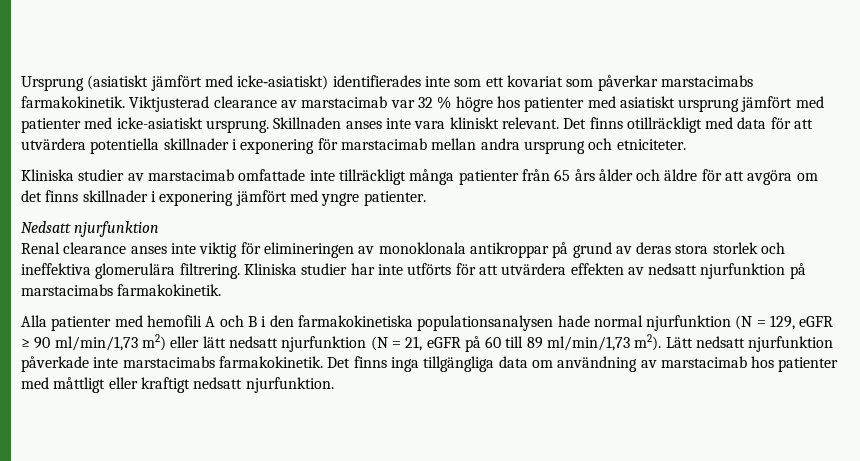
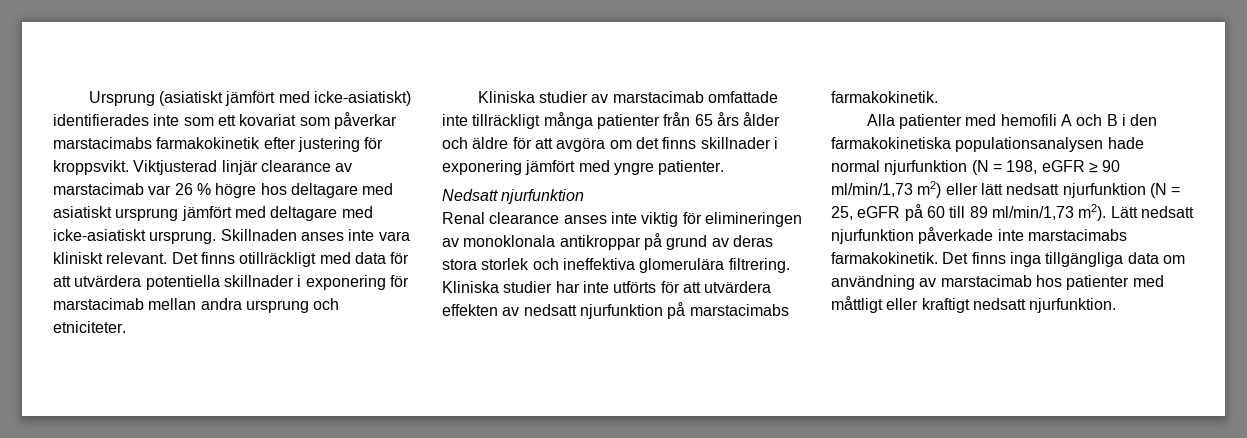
[21,96,210,112] farmakokinetik. Viktjusterad -> [156,137,384,152] [53,160,258,175] farmakokinetik efter justering för kroppsvikt. Viktjusterad linjär
[417,97,433,108] 32 -> [174,183,193,195] 26
[524,97,585,112] patienter -> [290,183,358,198] deltagare
[21,118,81,133] patienter -> [270,206,338,221] deltagare
[770,315,796,330] 129, -> [1006,160,1038,174] 198,
[405,336,423,351] 21, -> [831,206,853,220] 25,

